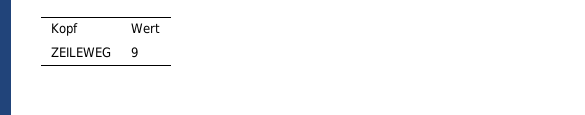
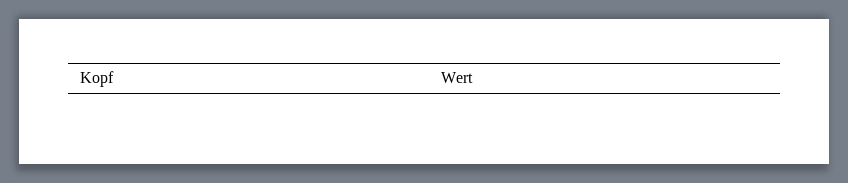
[50,47,111,58] [130,47,138,58] // ZEILEWEG | 9 -> (473, 77) none

